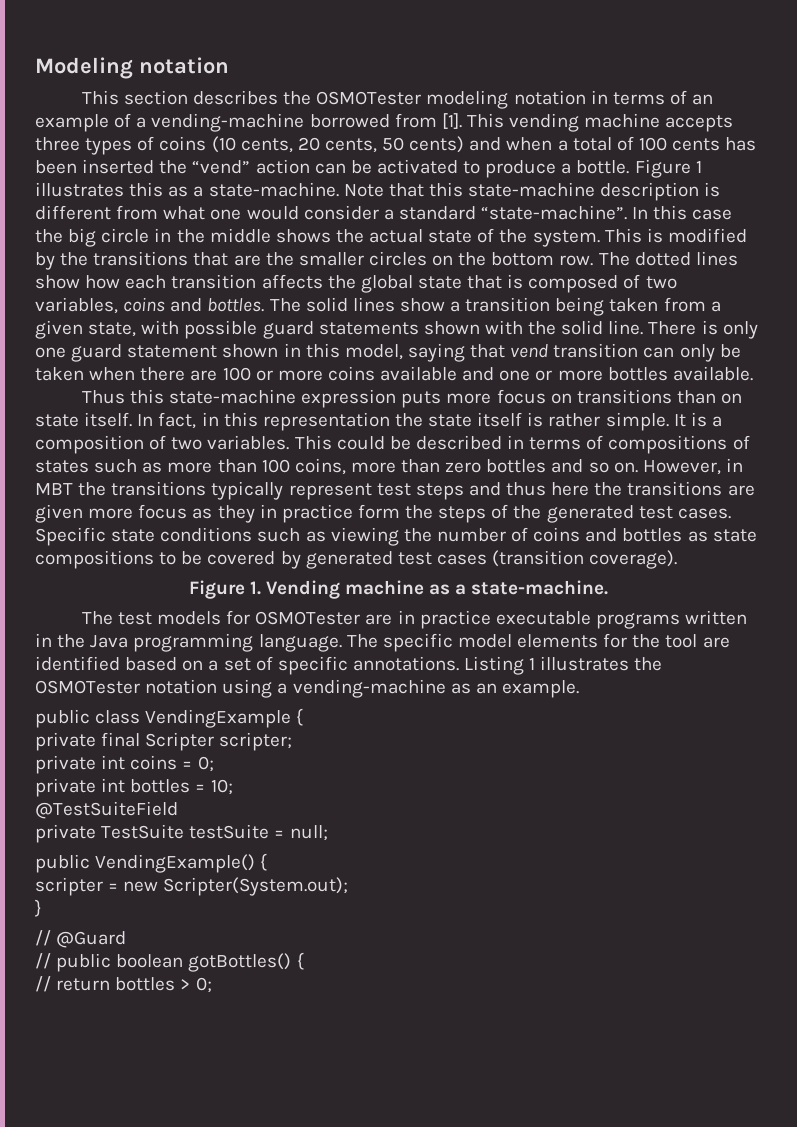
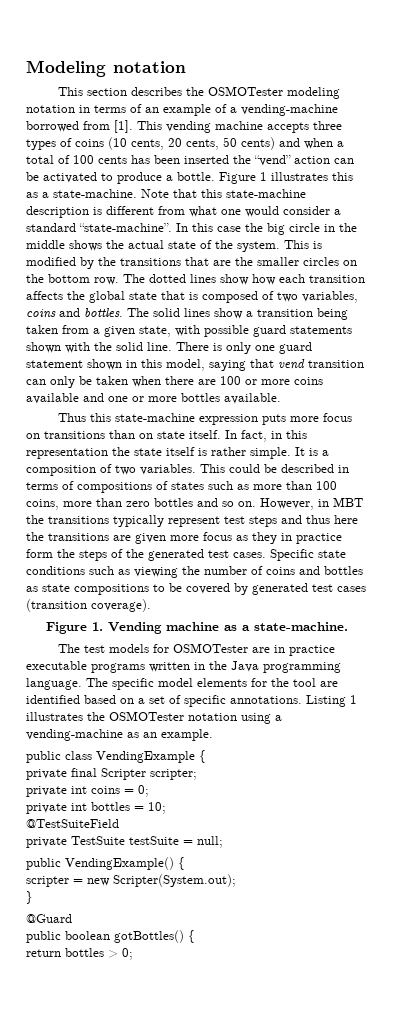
[35,930,51,946] // -> (33, 897) none
[35,953,51,969] // -> (72, 918) none
[35,976,51,992] // -> (195, 936) none

